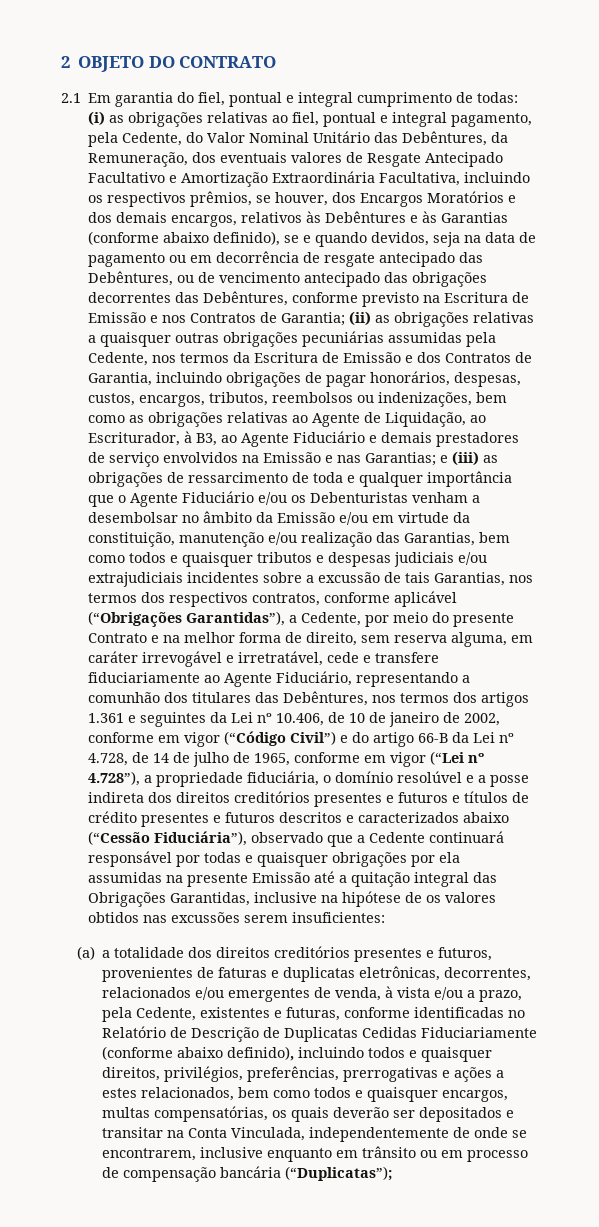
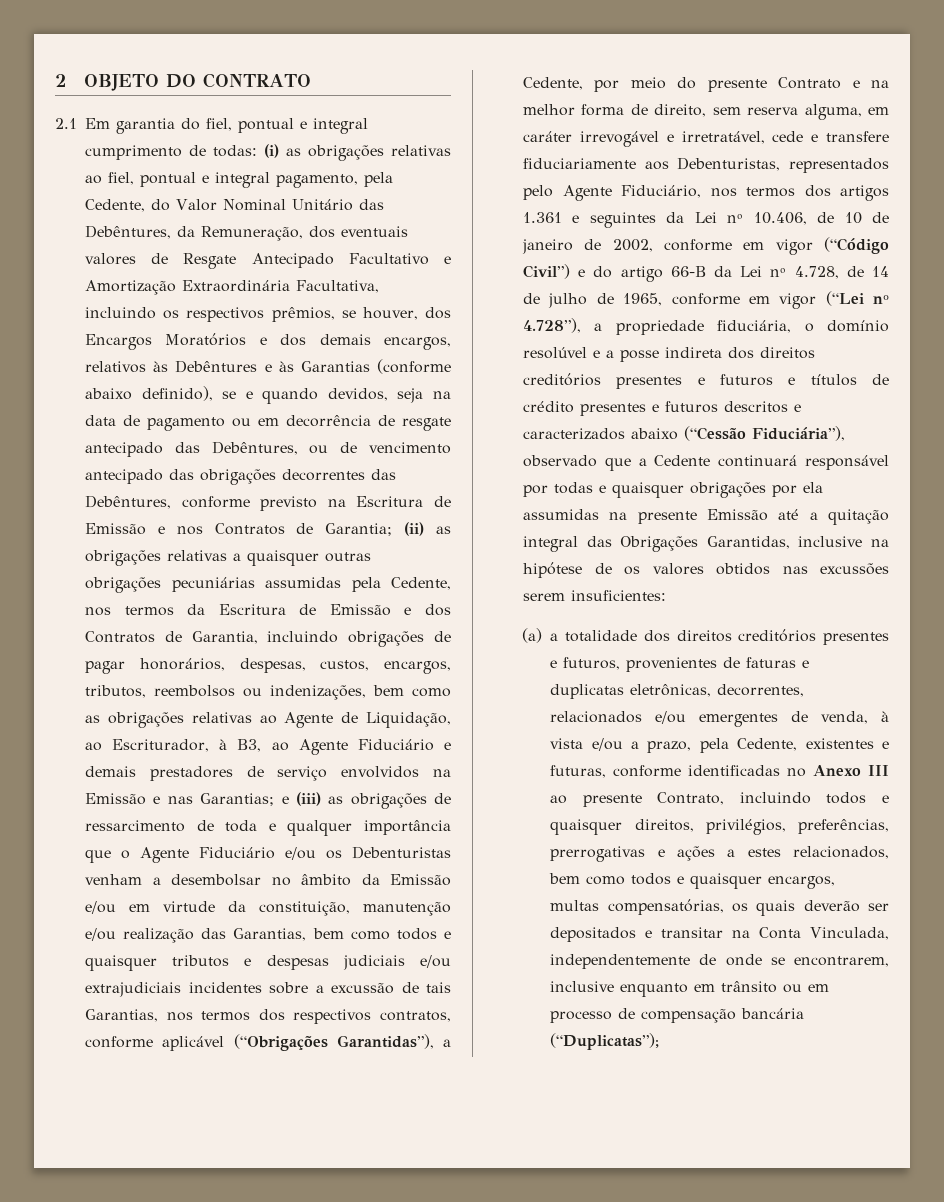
[204,671,471,687] [88,691,369,706] ao Agente Fiduciário, representando a comunhão dos titulares das Debêntures, -> [644,157,889,173] [523,185,701,201] aos Debenturistas, representados pelo Agente Fiduciário,
[102,1026,538,1042] [102,1046,295,1061] Relatório de Descrição de Duplicatas Cedidas Fiduciariamente (conforme abaixo definido), -> [813,765,889,776] [550,792,725,807] Anexo III ao presente Contrato,

